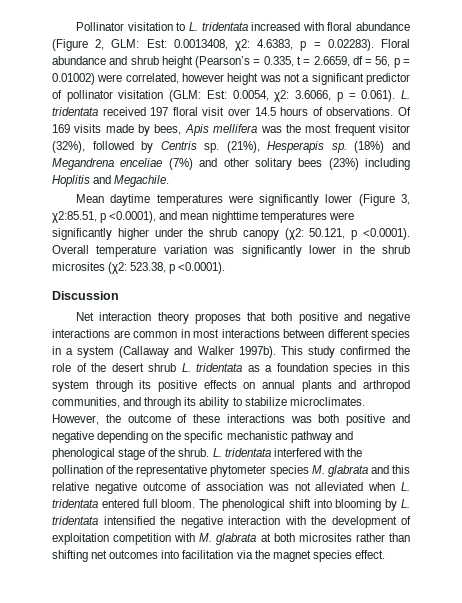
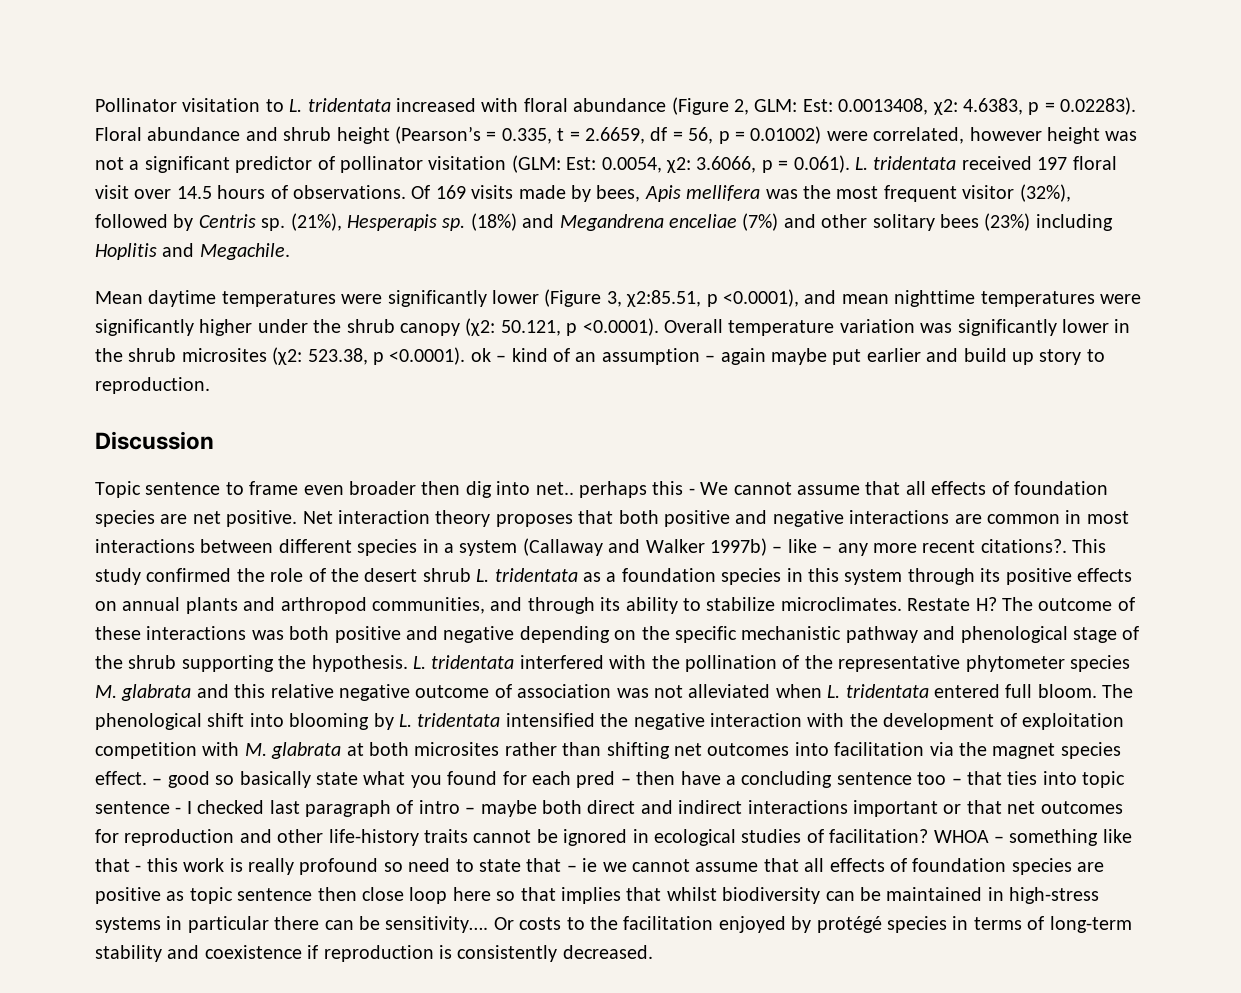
[52,291,119,300] // Discussion // -> [470,348,1105,365] [95,377,210,394] [95,431,214,450] [95,481,1108,498] [95,510,298,527] ok – kind of an assumption – again maybe put earlier and build up story to reproduction. // Discussion // Topic sentence to frame even broader then dig into net.. perhaps this - We cannot assume that all effects of foundation species are net positive.
[238,346,276,358] 1997b). -> [709,538,1067,556] 1997b) – like – any more recent citations?.
[52,414,121,425] However, the -> [907,597,1033,611] Restate H? The
[178,448,210,457] shrub. -> [128,655,408,672] shrub supporting the hypothesis.
(385, 554) none -> [152,771,1126,788] [95,800,1123,817] [95,829,1132,846] [95,858,1105,875] [95,887,1100,904] [95,916,1132,933] [95,945,653,962] – good so basically state what you found for each pred – then have a concluding sentence too – that ties into topic sentence - I checked last paragraph of intro – maybe both direct and indirect interactions important or that net outcomes for reproduction and other life-history traits cannot be ignored in ecological studies of facilitation? WHOA – something like that - this work is really profound so need to state that – ie we cannot assume that all effects of foundation species are positive as topic sentence then close loop here so that implies that whilst biodiversity can be maintained in high-stress systems in particular there can be sensitivity…. Or costs to the facilitation enjoyed by protégé species in terms of long-term stability and coexistence if reproduction is consistently decreased.

